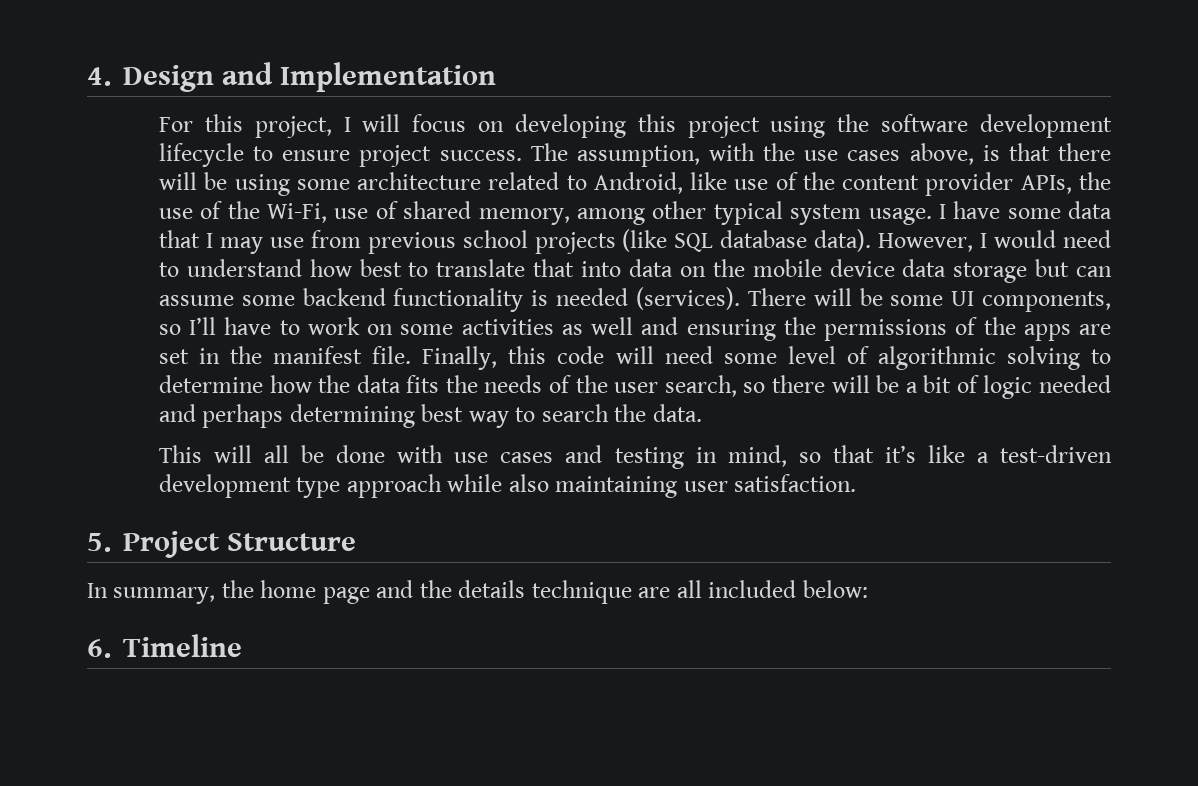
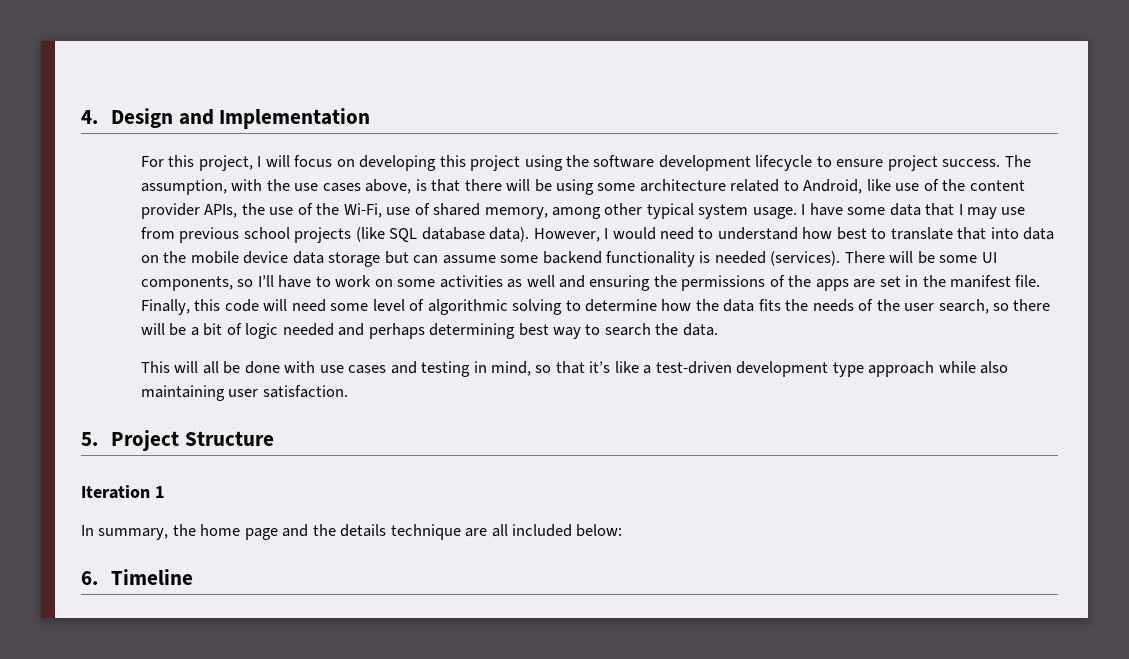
(357, 542) none -> [81,485,165,499] // Iteration 1

